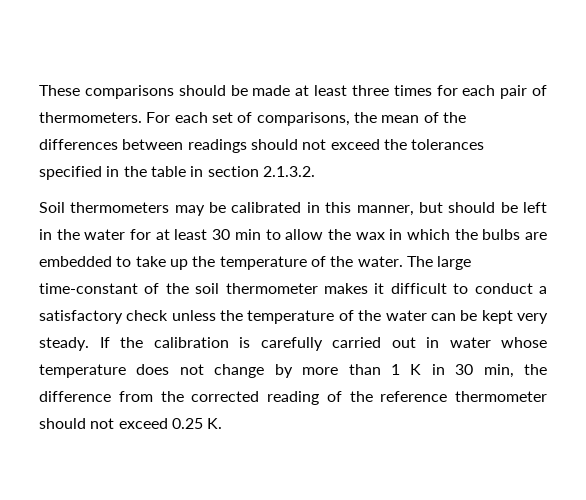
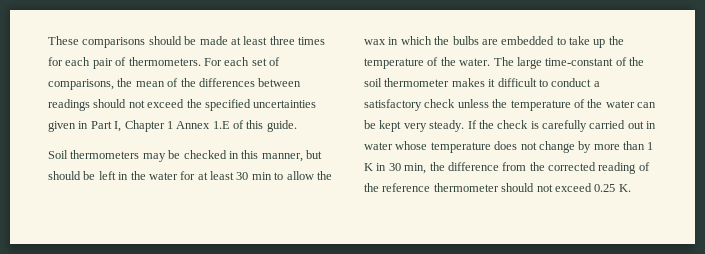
[411,139,485,150] [39,166,315,180] tolerances specified in the table in section 2.1.3.2. -> [204,99,317,111] [48,120,297,132] specified uncertainties given in Part I, Chapter 1 Annex 1.E of this guide.
[231,202,302,213] calibrated -> [183,150,227,159] checked
[153,337,229,348] calibration -> [497,120,529,129] check

